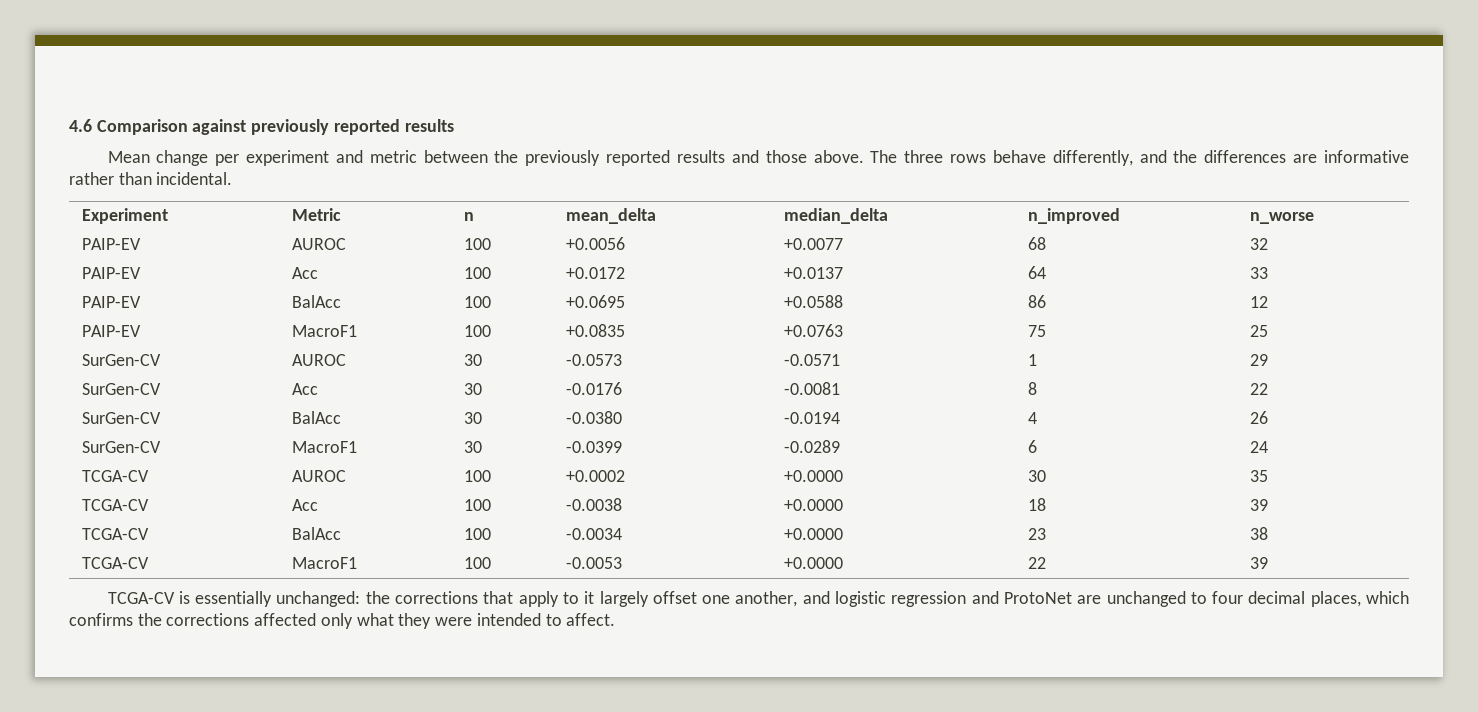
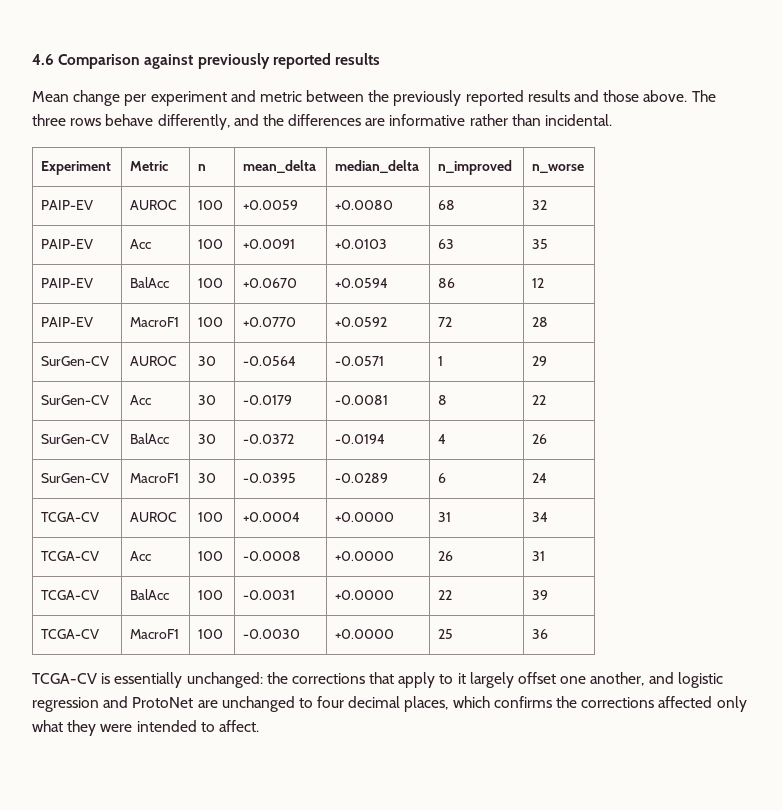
[566,237,626,250] [784,238,844,250] +0.0056 | +0.0077 -> [243,200,299,210] [335,200,394,210] +0.0059 | +0.0080
[566,267,626,279] [784,267,844,279] [1028,266,1047,279] [1250,267,1269,279] +0.0172 | +0.0137 | 64 | 33 -> [243,239,296,249] [335,239,388,249] [438,239,455,249] [532,239,549,249] +0.0091 | +0.0103 | 63 | 35
[566,295,626,308] [784,295,844,308] +0.0695 | +0.0588 -> [243,278,298,288] [335,278,389,288] +0.0670 | +0.0594
[566,324,626,337] [784,324,844,337] [1028,325,1047,337] [1250,325,1269,337] +0.0835 | +0.0763 | 75 | 25 -> [243,317,297,327] [335,317,388,327] [438,317,453,327] [532,317,549,327] +0.0770 | +0.0592 | 72 | 28
[566,354,623,366] -0.0573 -> [243,356,297,366] -0.0564
[566,382,623,395] -0.0176 -> [243,395,293,405] -0.0179
[566,411,623,424] -0.0380 -> [243,434,295,444] -0.0372
[566,441,623,453] -0.0399 -> [243,473,297,483] -0.0395
[566,470,626,482] [784,470,844,482] [1028,470,1047,482] [1250,470,1269,482] +0.0002 | +0.0000 | 30 | 35 -> [243,512,301,522] [335,512,395,522] [438,512,452,522] [532,512,549,522] +0.0004 | +0.0000 | 31 | 34
[566,498,623,511] [784,499,844,511] [1028,498,1047,511] [1250,499,1269,511] -0.0038 | +0.0000 | 18 | 39 -> [243,551,302,561] [335,551,395,561] [438,551,454,561] [532,551,546,561] -0.0008 | +0.0000 | 26 | 31
[566,528,623,540] [784,528,844,540] [1028,528,1047,540] [1250,527,1269,540] -0.0034 | +0.0000 | 23 | 38 -> [243,590,296,600] [335,590,395,600] [438,590,453,600] [532,590,549,600] -0.0031 | +0.0000 | 22 | 39
[566,557,623,569] [784,557,844,569] [1028,557,1047,569] [1250,557,1269,569] -0.0053 | +0.0000 | 22 | 39 -> [243,629,301,639] [335,629,395,639] [438,629,454,639] [532,629,549,639] -0.0030 | +0.0000 | 25 | 36

